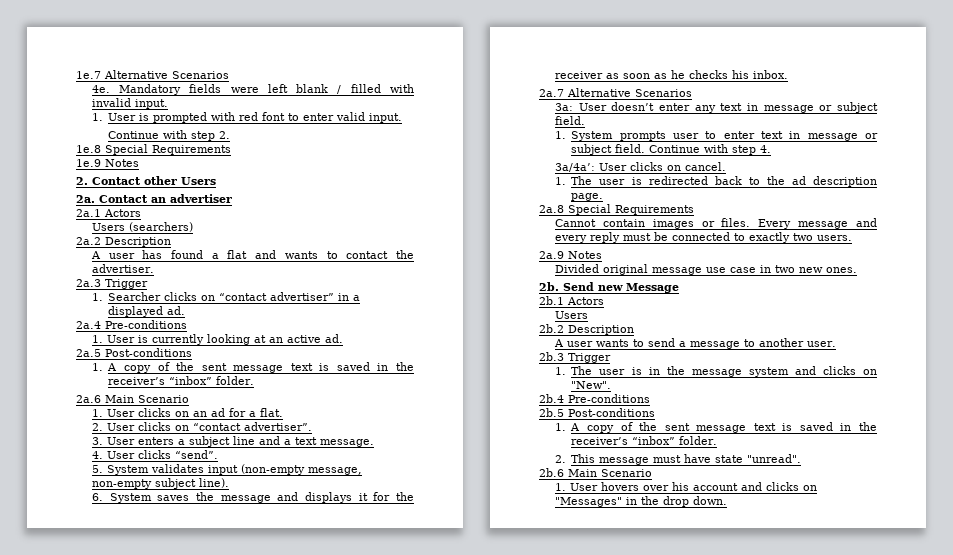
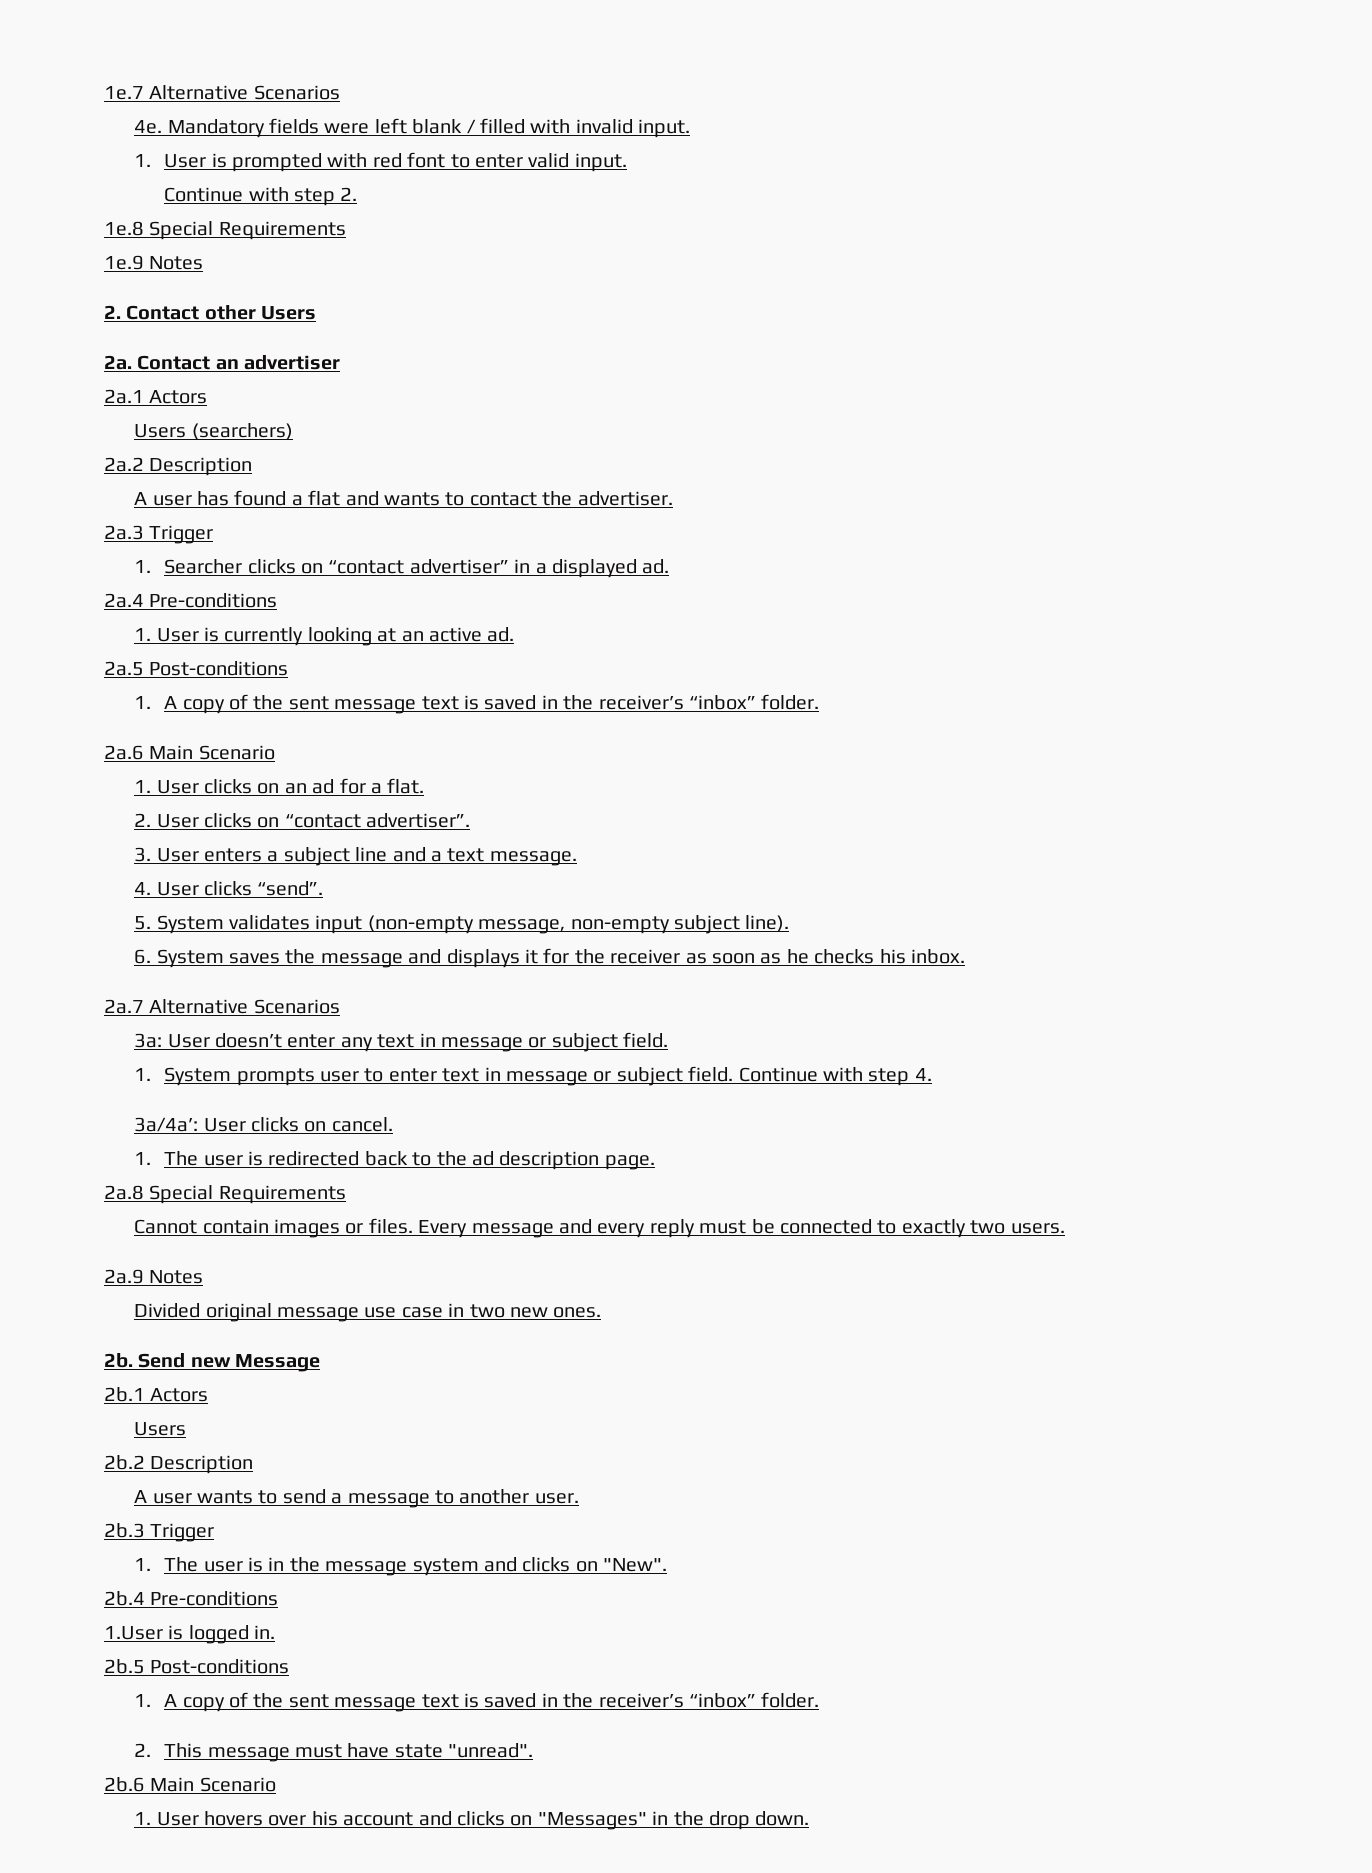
(650, 398) none -> [104,1625,276,1644] // 1.User is logged in.

